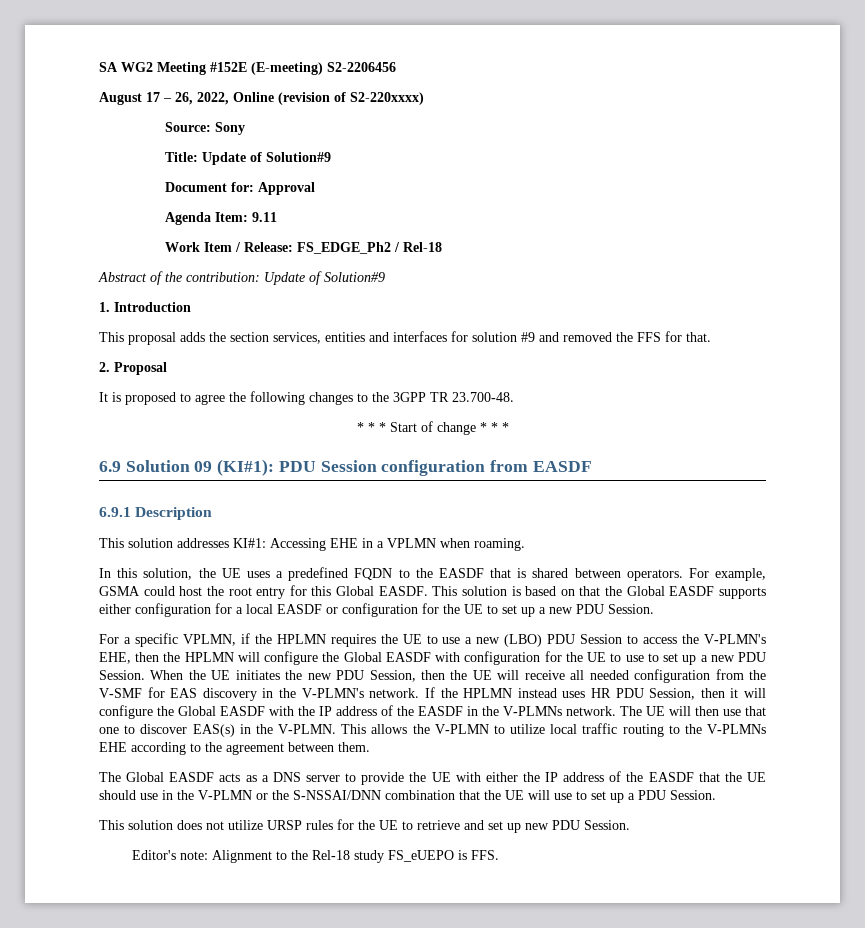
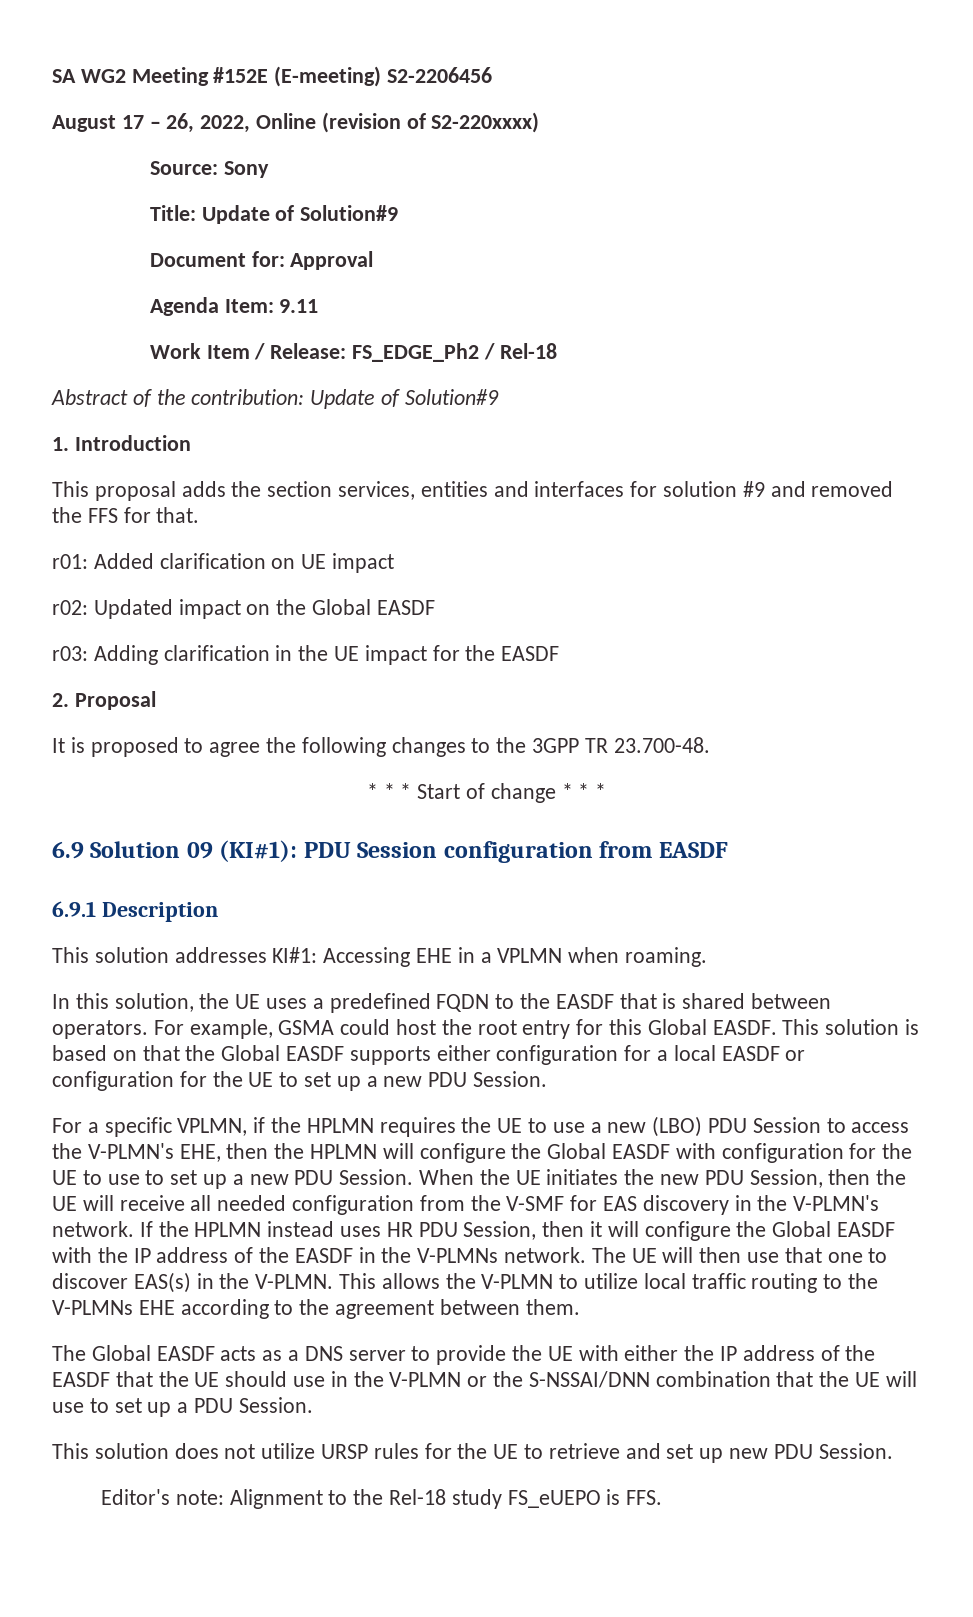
(711, 337) none -> [52,553,395,573] [52,599,435,619] [52,645,560,665] // r01: Added clarification on UE impact // r02: Updated impact on the Global EASDF // r03: Adding clarification in the UE impact for the EASDF

